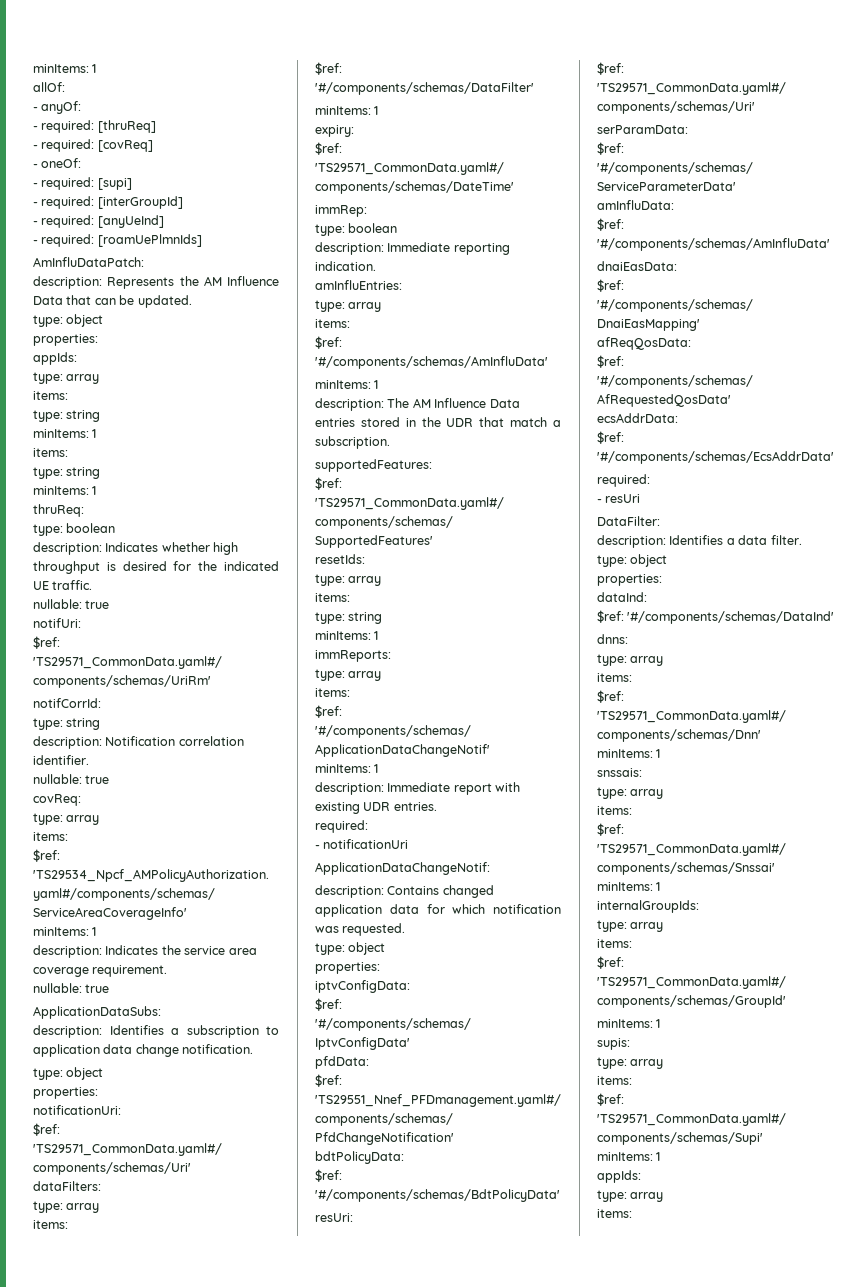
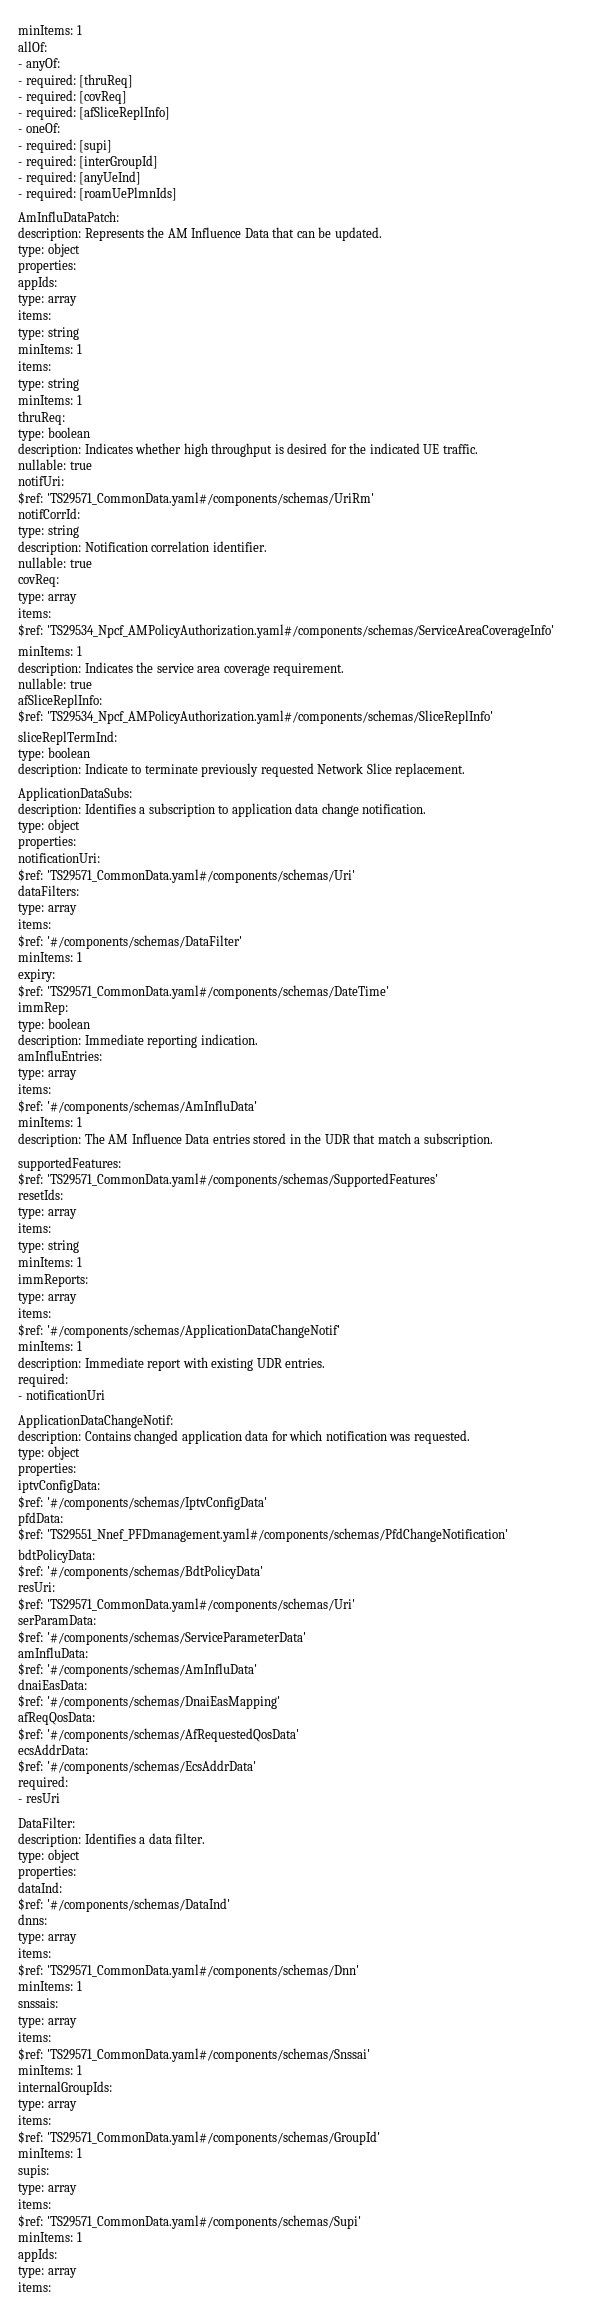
(153, 146) none -> [18,106,171,120] // - required: [afSliceReplInfo]
(110, 988) none -> [18,694,102,708] [18,710,493,724] [18,731,117,745] [18,747,90,761] [18,763,466,777] // afSliceReplInfo: // $ref: 'TS29534_Npcf_AMPolicyAuthorization.yaml#/components/schemas/SliceReplInfo' // sliceReplTermInd: // type: boolean // description: Indicate to terminate previously requested Network Slice replacement.

